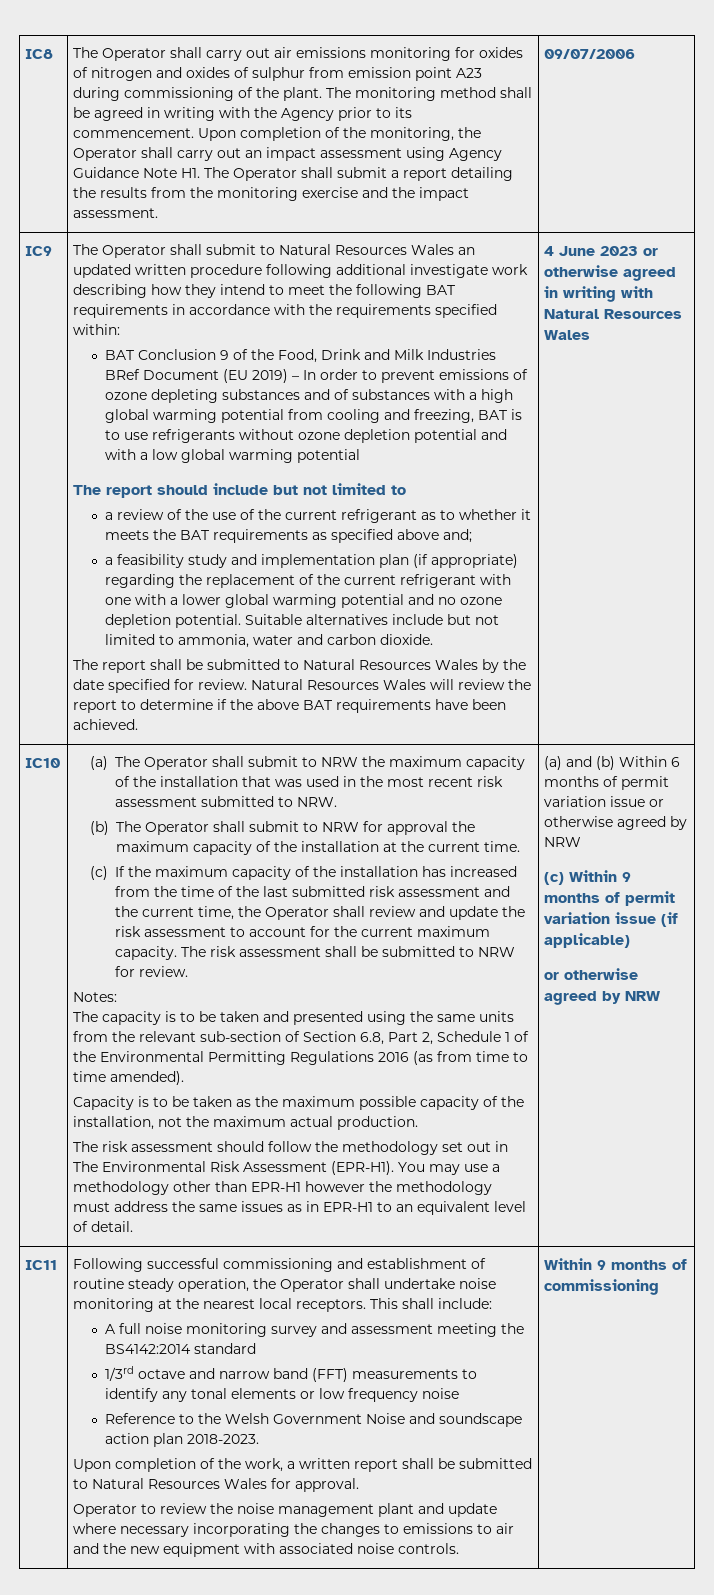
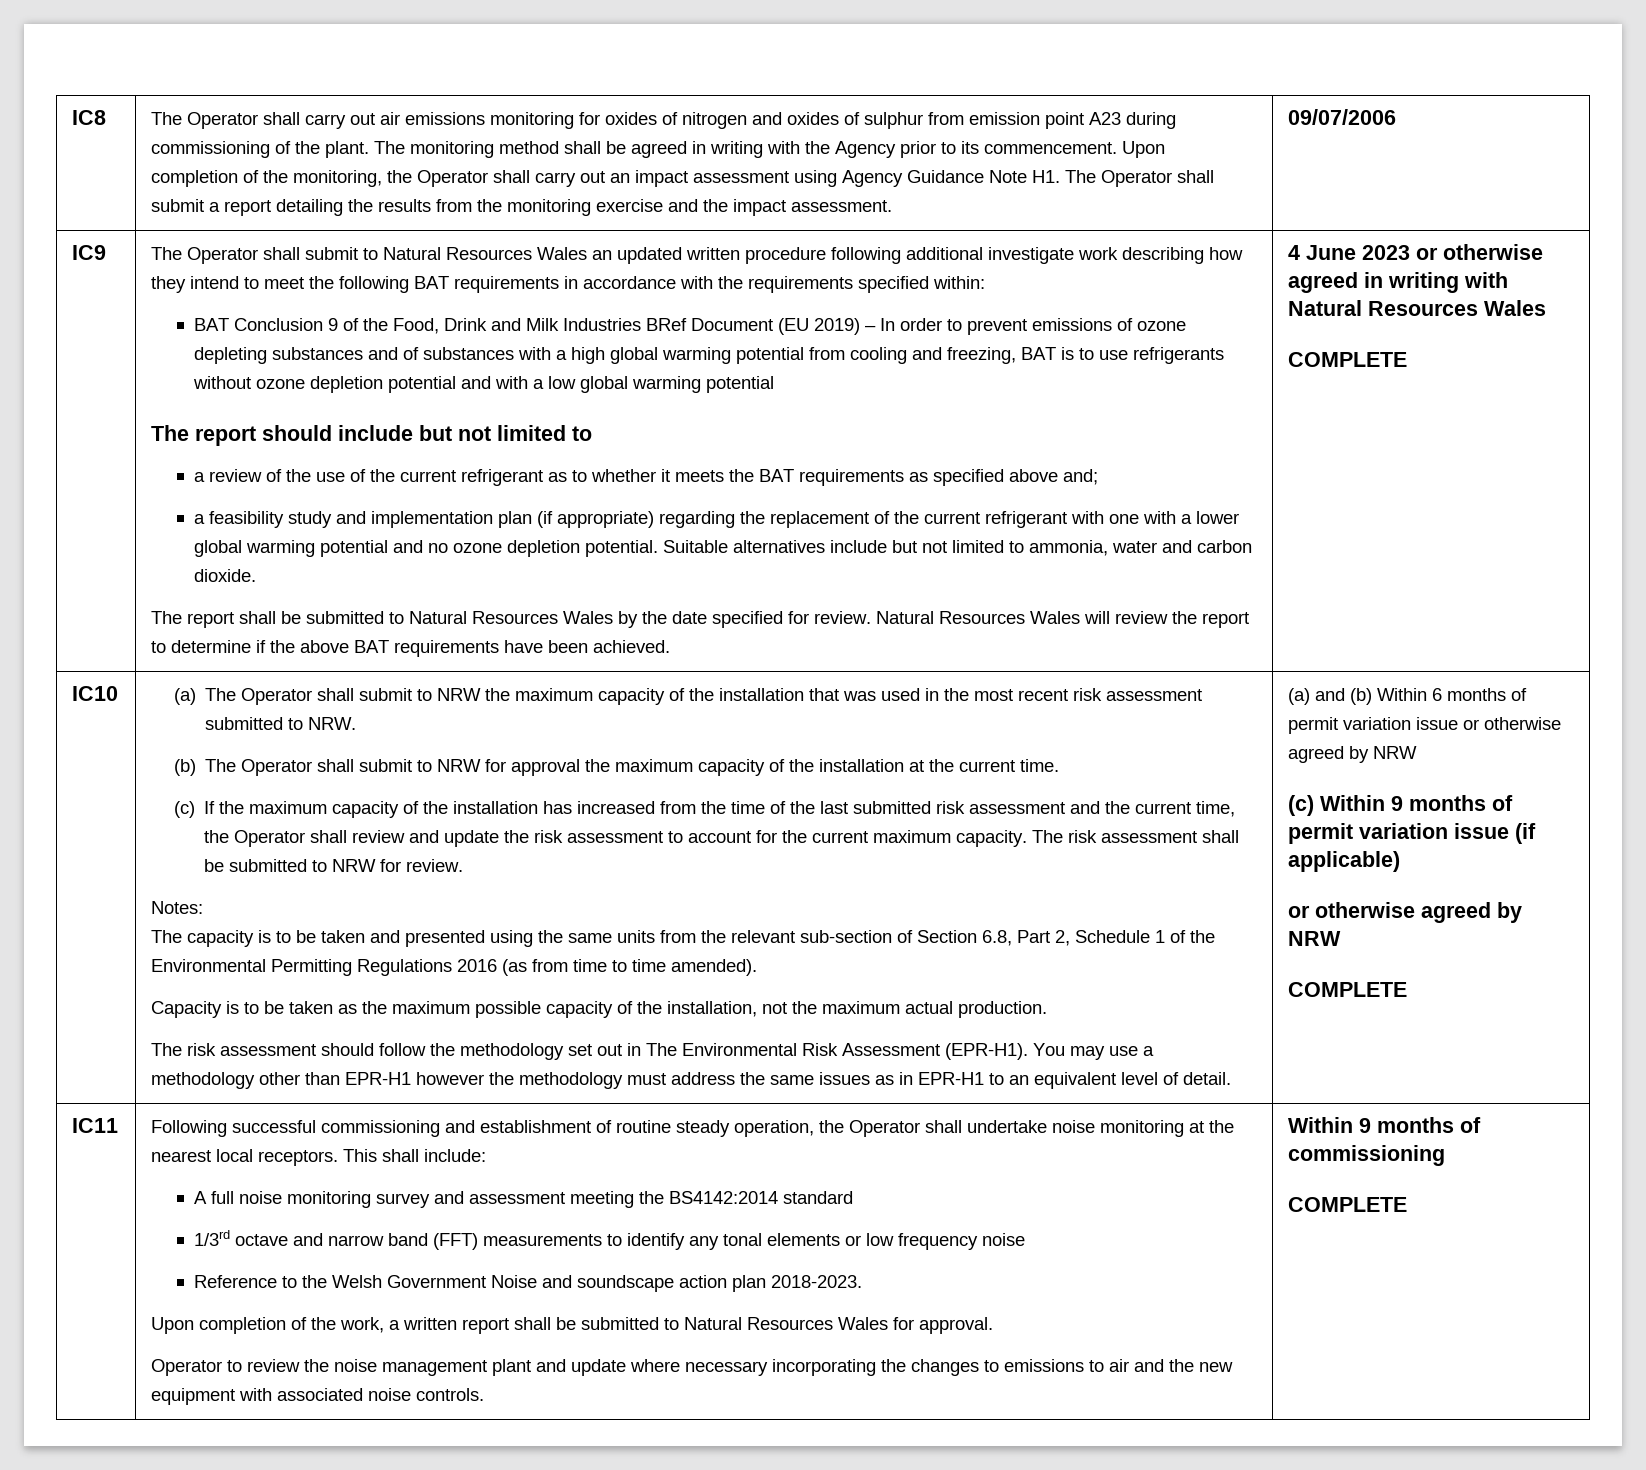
(591, 335) none -> [1288,352,1408,367] // COMPLETE
(661, 996) none -> [1288,982,1408,997] // COMPLETE
(660, 1287) none -> [1288,1197,1408,1212] // COMPLETE

